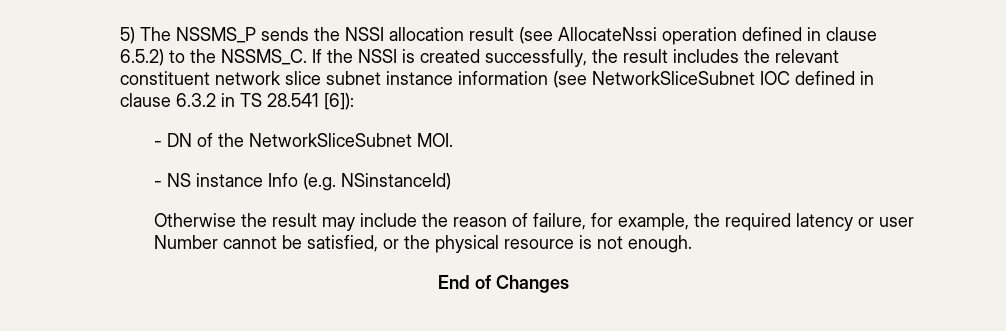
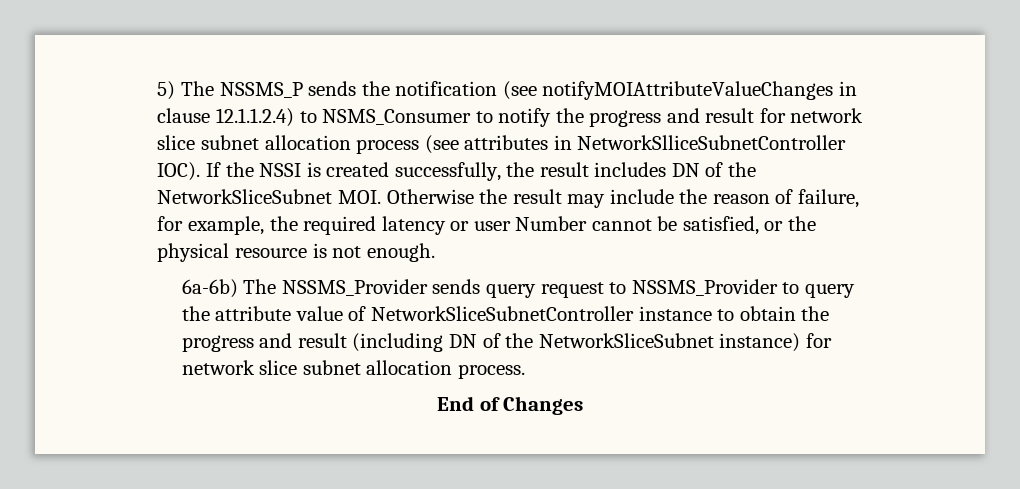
[344,27,877,45] [119,49,307,66] NSSI allocation result (see AllocateNssi operation defined in clause 6.5.2) to the NSSMS_C. -> [395,81,857,100] [157,108,864,127] [157,135,847,154] [157,162,201,181] notification (see notifyMOIAttributeValueChanges in clause 12.1.1.2.4) to NSMS_Consumer to notify the progress and result for network slice subnet allocation process (see attributes in NetworkSlliceSubnetController IOC).
[743,49,839,63] [119,71,874,88] [119,93,354,110] [153,141,162,147] the relevant constituent network slice subnet instance information (see NetworkSliceSubnet IOC defined in clause 6.3.2 in TS 28.541 [6]): // - -> (667, 169) none
[153,173,451,191] // - NS instance Info (e.g. NSinstanceId) // -> (381, 197) none
(692, 244) none -> [181,279,855,298] [181,306,830,321] [181,333,832,352] [181,360,526,379] // 6a-6b) The NSSMS_Provider sends query request to NSSMS_Provider to query the attribute value of NetworkSliceSubnetController instance to obtain the progress and result (including DN of the NetworkSliceSubnet instance) for network slice subnet allocation process.

